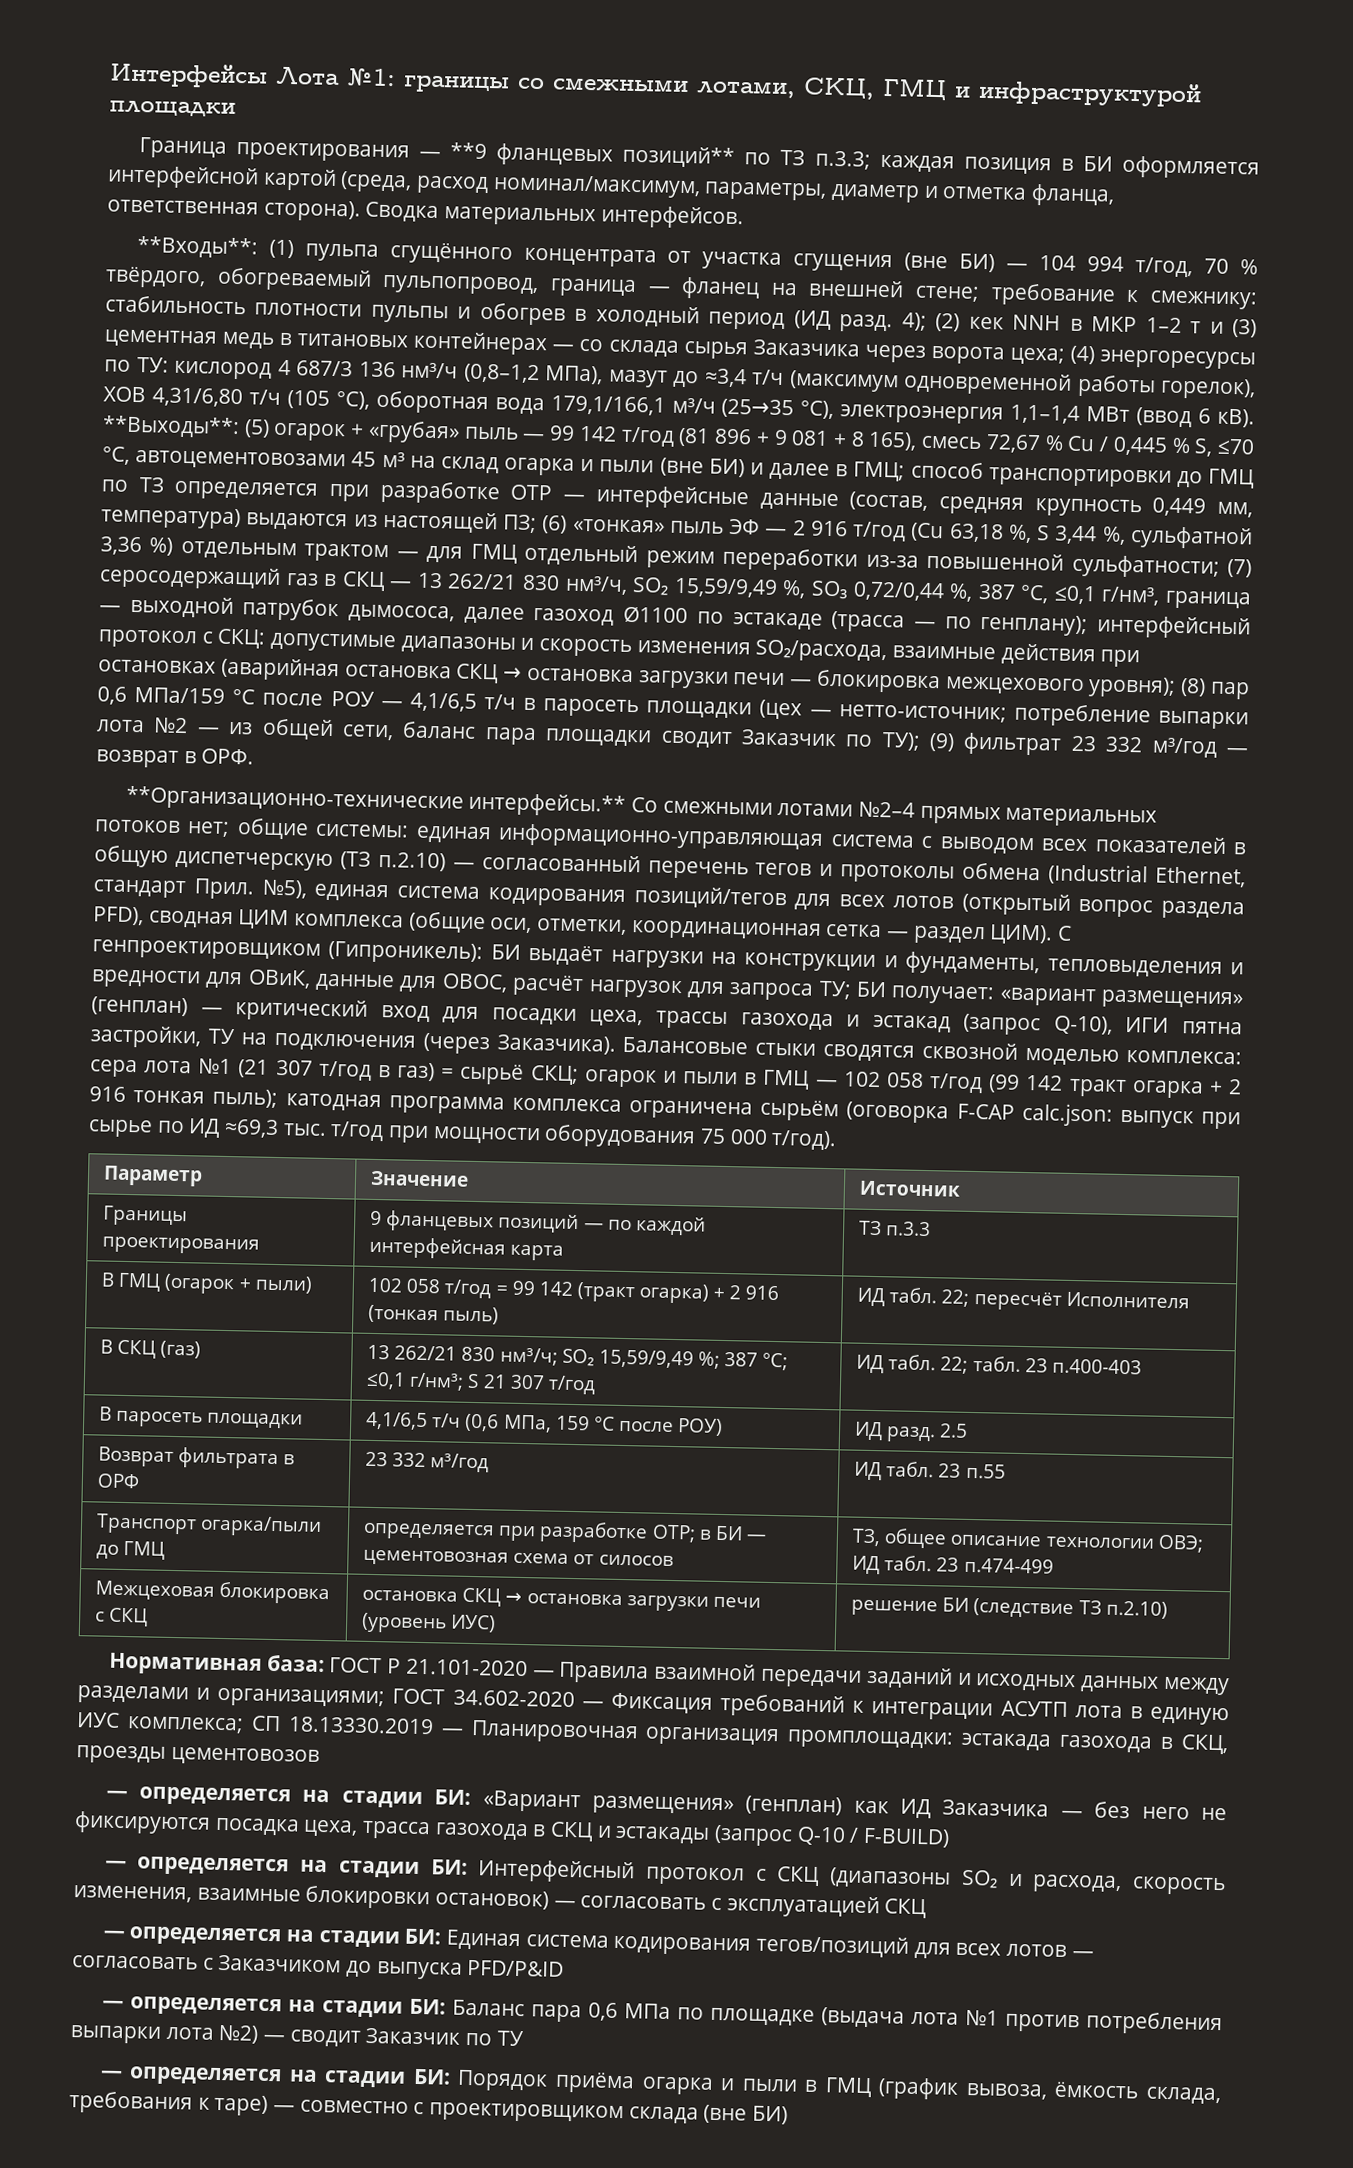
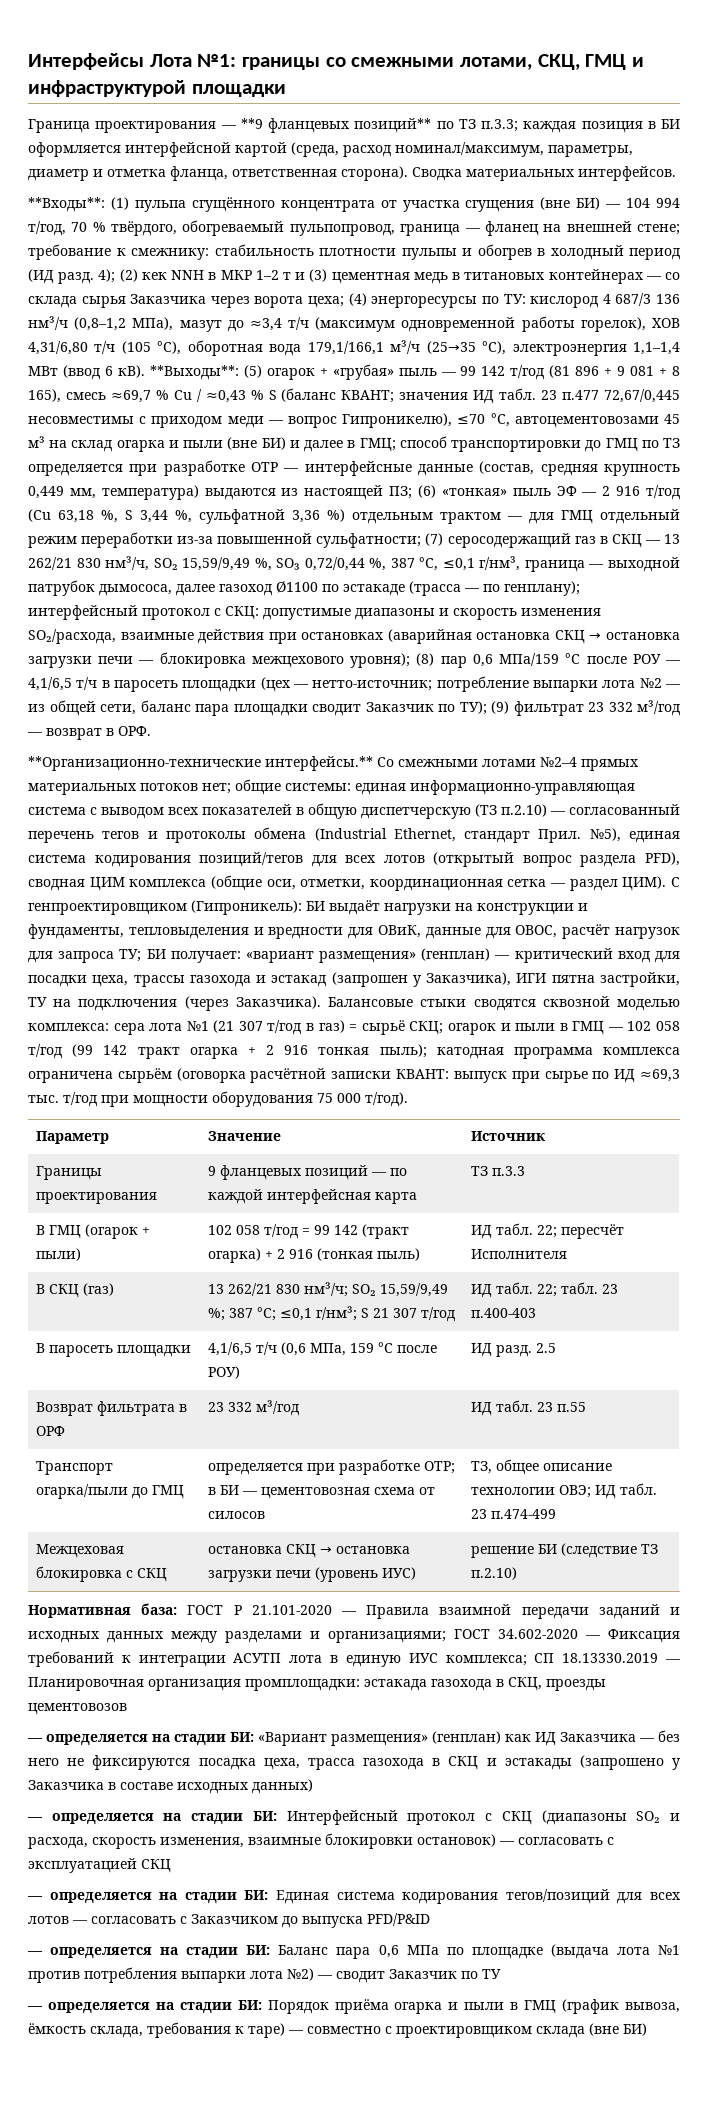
[985,434,1041,454] 72,67 -> [110,390,151,403] ≈69,7
[1112,436,1214,457] 0,445 % S, -> [205,388,680,404] [28,413,453,428] ≈0,43 % S (баланс КВАНТ; значения ИД табл. 23 п.477 72,67/0,445 несовместимы с приходом меди — вопрос Гипроникелю),
[963,1013,1113,1036] (запрос Q-10), -> [331,972,512,987] (запрошен у Заказчика),
[956,1102,1113,1127] F-CAP calc.json: -> [250,1068,450,1083] расчётной записки КВАНТ:
[714,1824,951,1848] (запрос Q-10 / F-BUILD) -> [579,1755,680,1770] [28,1779,313,1794] (запрошено у Заказчика в составе исходных данных)

